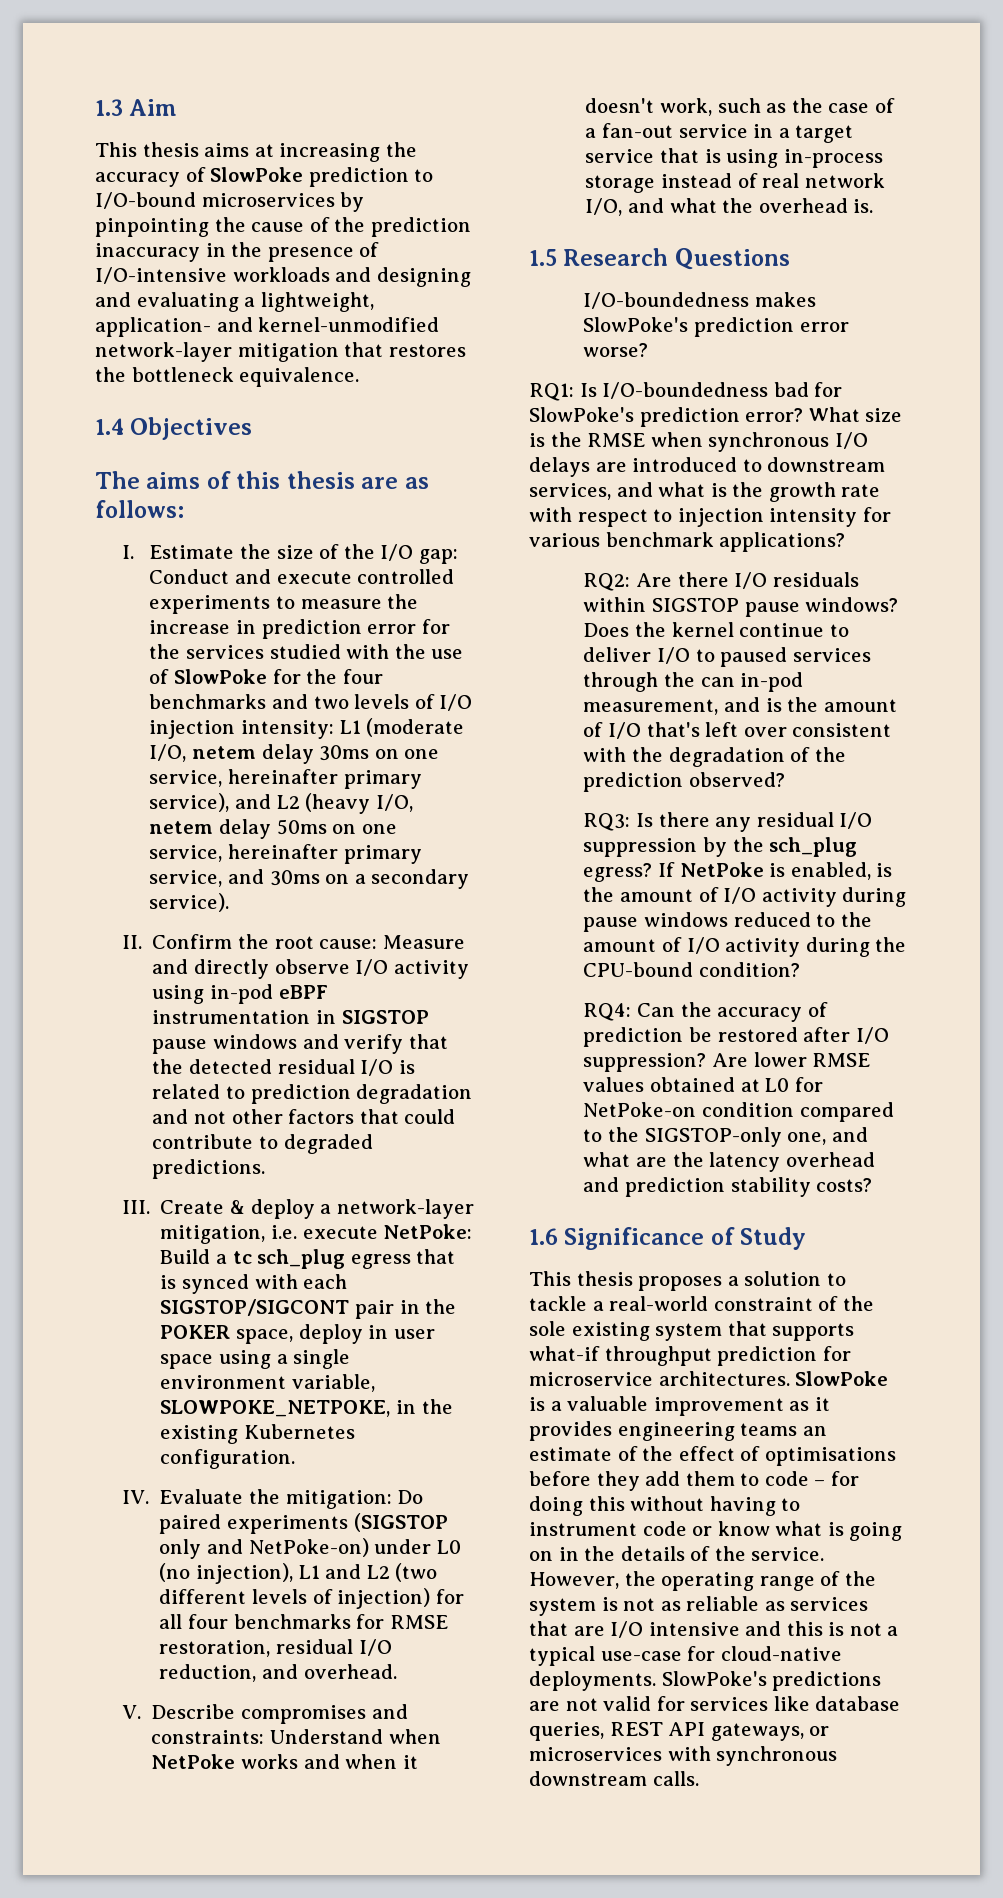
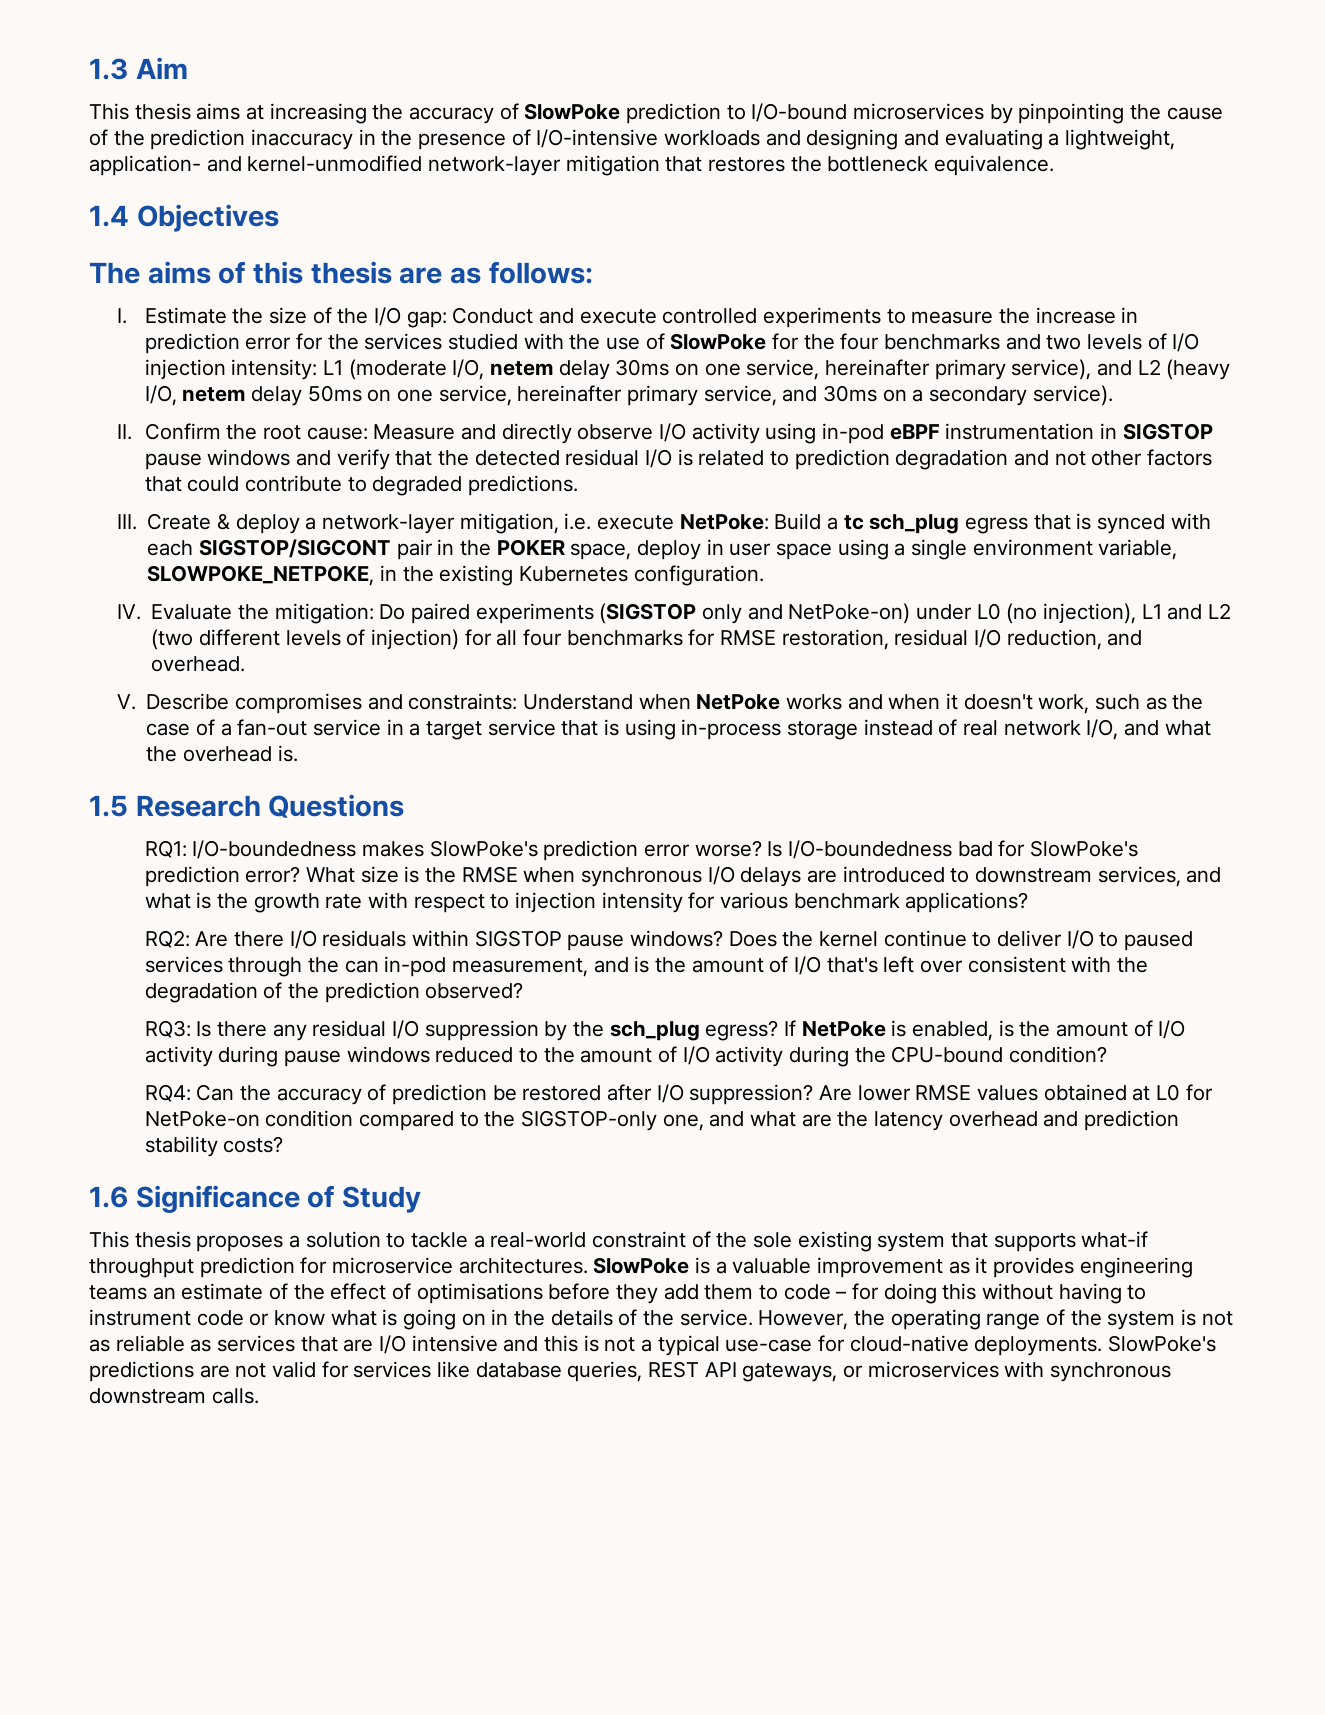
(790, 259) none -> [144,840,187,858] RQ1:
[529,383,574,401] // RQ1: -> (762, 848) none

